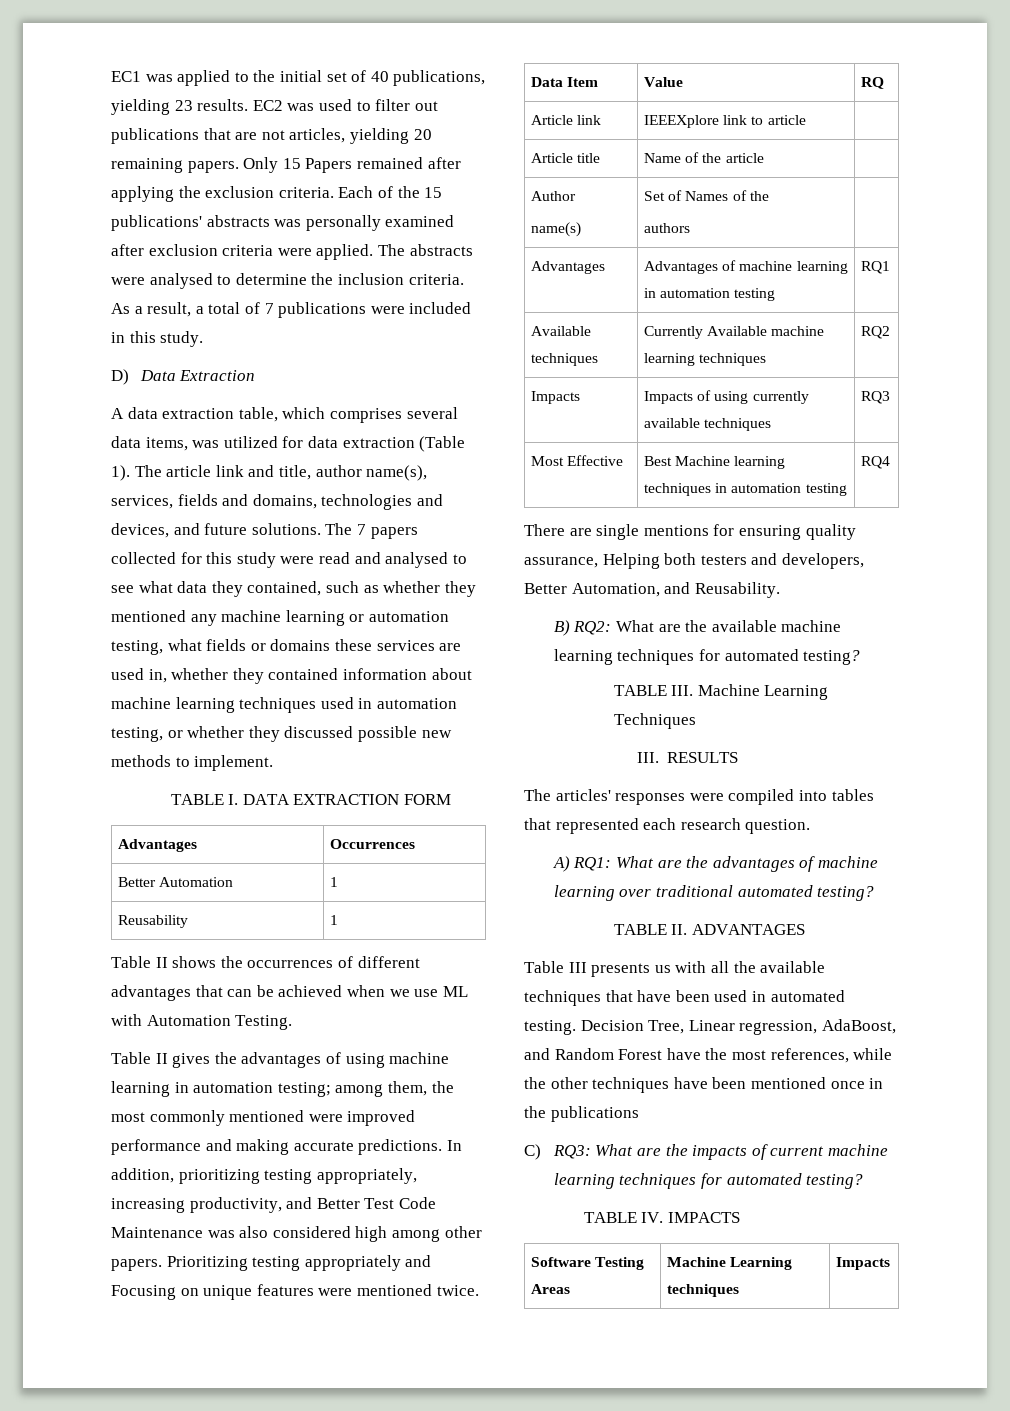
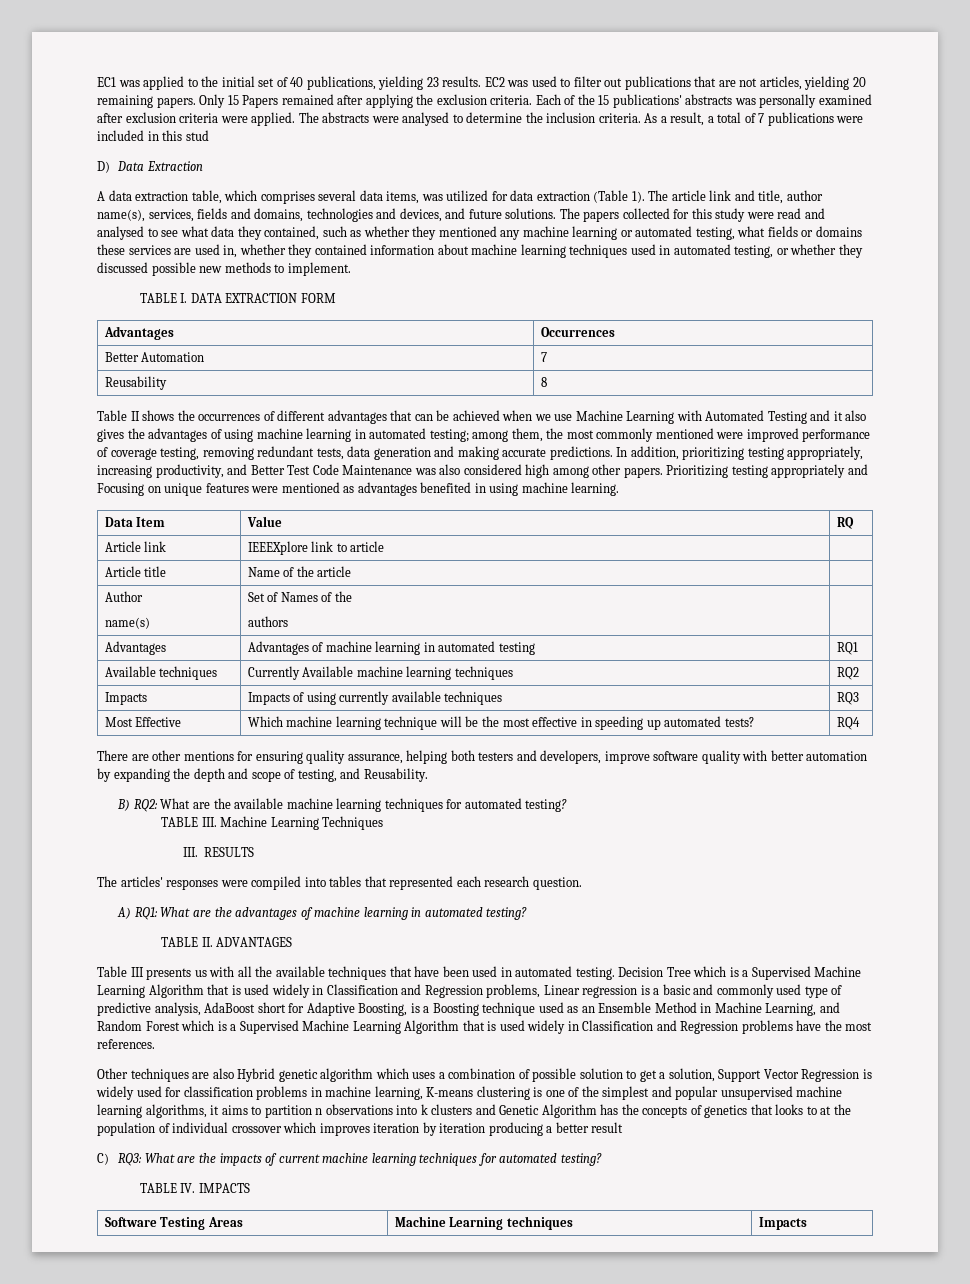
[160,331,204,347] study. -> [185,130,209,141] stud
[356,524,366,535] 7 -> (580, 213) none
[368,611,449,622] automation -> [635,226,693,237] automated
[376,698,457,709] automation -> [673,244,731,255] automated
[329,877,338,887] 1 -> [540,352,547,362] 7
[329,915,338,925] 1 -> [540,377,547,387] 8
[442,986,468,997] [111,1014,293,1030] [111,1052,168,1064] ML with Automation Testing. // Table II -> [575,410,867,424] Machine Learning with Automated Testing and it also
[193,1082,274,1093] automation -> [369,428,427,439] automated
(201, 1147) none -> [97,446,431,460] of coverage testing, removing redundant tests, data generation
[436,1285,479,1296] twice. -> [343,482,620,496] as advantages benefited in using machine learning.
[660,288,731,298] automation -> [438,641,496,652] automated
[643,456,786,469] [643,483,847,496] Best Machine learning techniques in automation testing -> [247,716,754,730] Which machine learning technique will be the most effective in speeding up automated tests?
[596,524,640,540] single -> [152,750,182,761] other
[602,553,660,569] Helping -> [406,750,448,764] helping
[524,583,660,597] Better Automation, -> [604,750,868,764] [97,768,337,782] improve software quality with better automation by expanding the depth and scope of testing,
[619,885,734,897] over traditional -> [411,907,422,917] in
[648,1019,896,1035] [524,1048,893,1063] [524,1077,884,1093] [524,1106,639,1122] Tree, Linear regression, AdaBoost, and Random Forest have the most references, while the other techniques have been mentioned once in the publications -> [666,966,862,980] [97,984,843,998] [97,1002,840,1016] [97,1020,873,1034] [97,1039,155,1049] [97,1068,872,1082] [96,1086,843,1100] [97,1104,851,1118] [97,1122,624,1136] Tree which is a Supervised Machine Learning Algorithm that is used widely in Classification and Regression problems, Linear regression is a basic and commonly used type of predictive analysis, AdaBoost short for Adaptive Boosting, is a Boosting technique used as an Ensemble Method in Machine Learning, and Random Forest which is a Supervised Machine Learning Algorithm that is used widely in Classification and Regression problems have the most references. // Other techniques are also Hybrid genetic algorithm which uses a combination of possible solution to get a solution, Support Vector Regression is widely used for classification problems in machine learning, K-means clustering is one of the simplest and popular unsupervised machine learning algorithms, it aims to partition n observations into k clusters and Genetic Algorithm has the concepts of genetics that looks to at the population of individual crossover which improves iteration by iteration producing a better result

